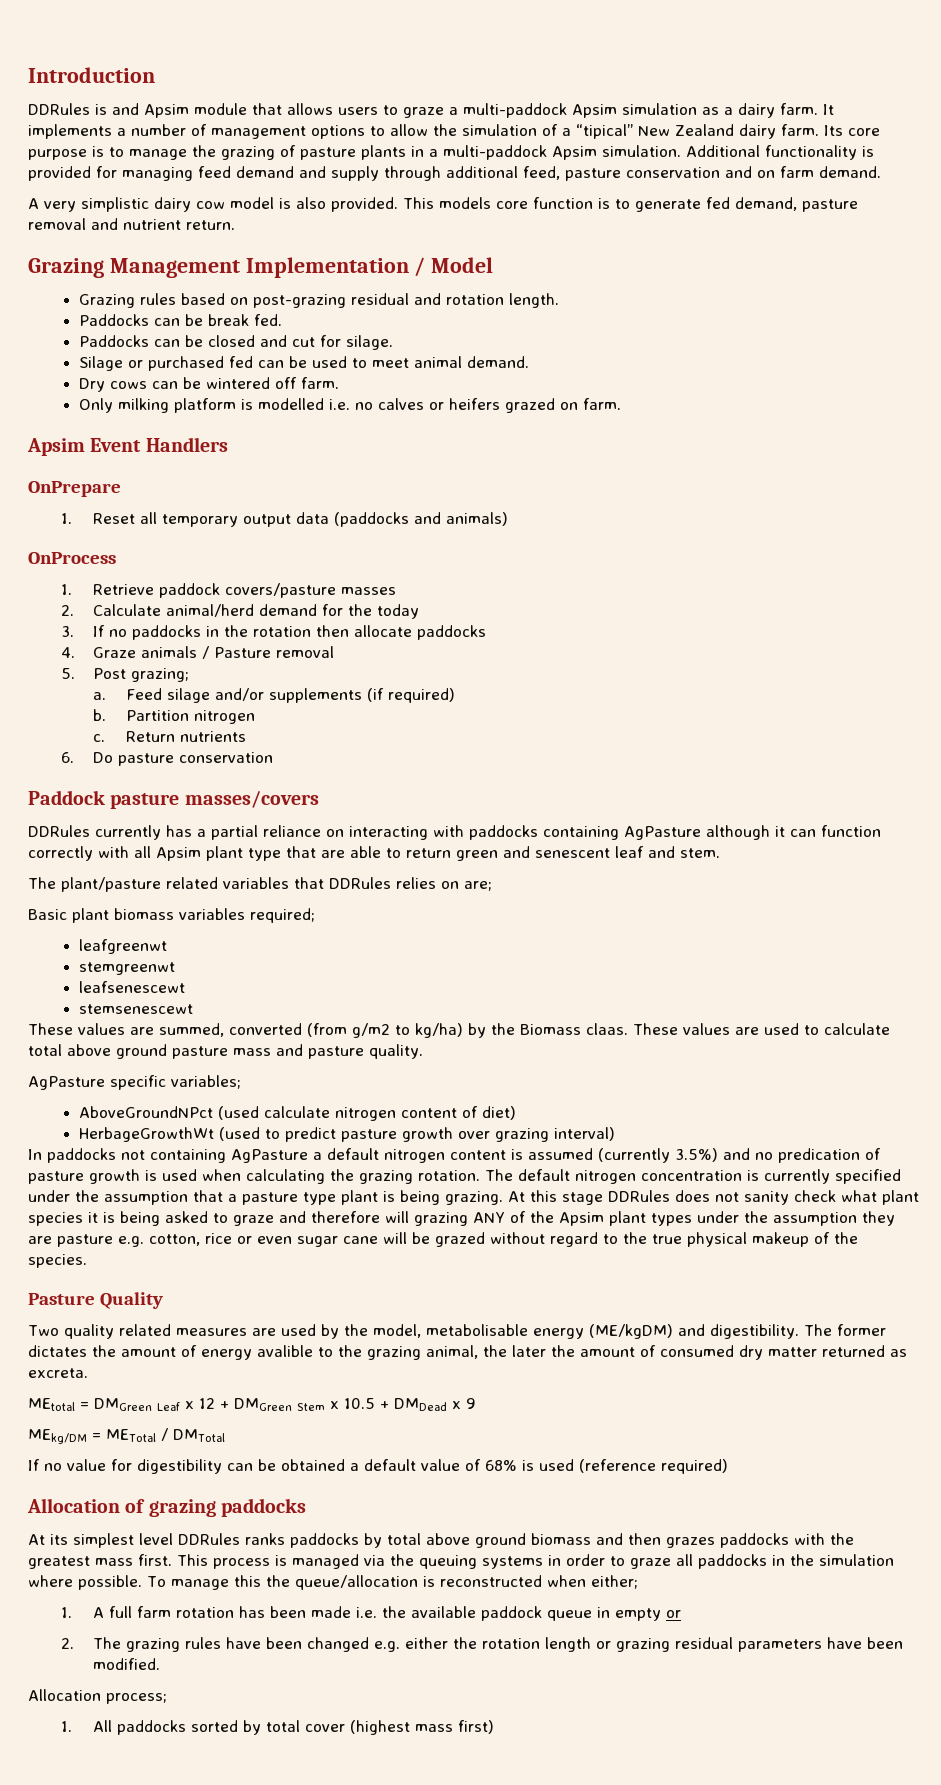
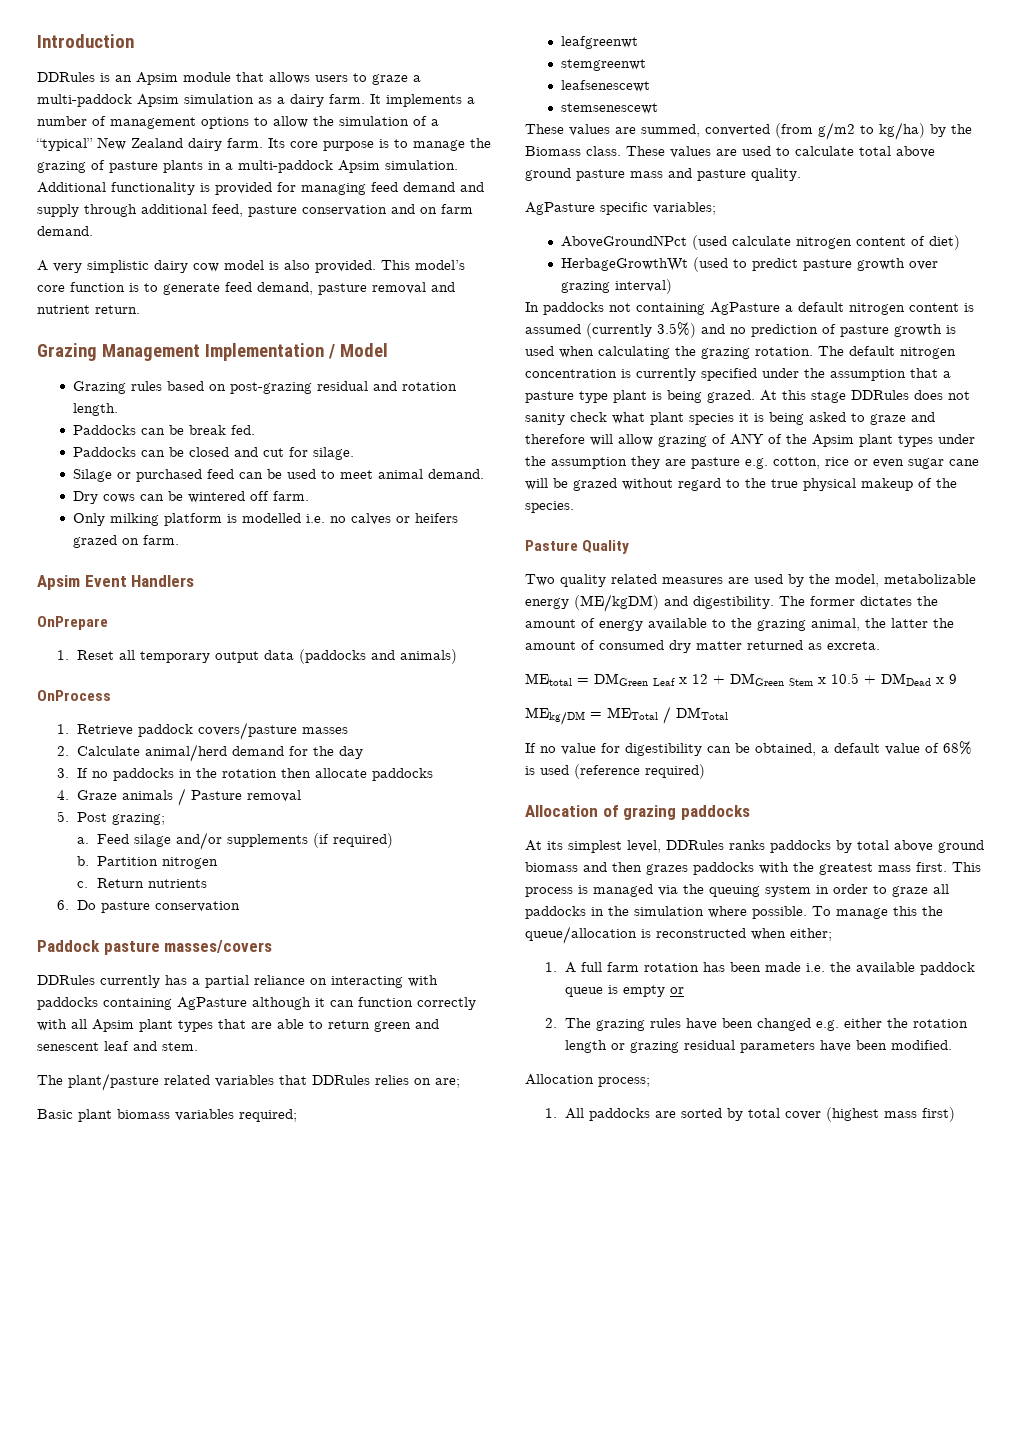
[112,103,139,115] and -> [115,75,132,82] an
[576,124,633,139] “tipical” -> [36,138,93,151] “typical”
[439,197,491,209] models -> [415,260,465,270] model’s
[706,197,730,209] fed -> [225,282,252,292] feed
[229,356,254,368] fed -> [207,469,235,479] feed
[377,604,420,619] today -> [338,746,363,759] day
[248,848,281,861] type -> [178,1020,213,1032] types
[586,1023,628,1035] claas. -> [586,146,621,156] class.
[778,1148,860,1163] predication -> [751,324,818,337] prediction
[445,1191,503,1205] grazing. -> [707,390,755,403] grazed.
[414,1212,468,1226] grazing -> [618,434,726,447] allow grazing of
[425,1324,528,1336] metabolisable -> [884,574,976,584] metabolizable
[257,1345,313,1357] avalible -> [648,618,707,630] available
[512,1345,546,1357] later -> [891,618,928,628] latter
[281,1459,345,1471] obtained -> [755,743,816,756] obtained,
[139,1533,173,1545] level -> [627,840,661,853] level,
[482,1556,543,1569] systems -> [765,885,811,897] system
[597,1607,611,1618] in -> [607,985,618,994] is
(187, 1727) none -> [654,1111,676,1118] are

